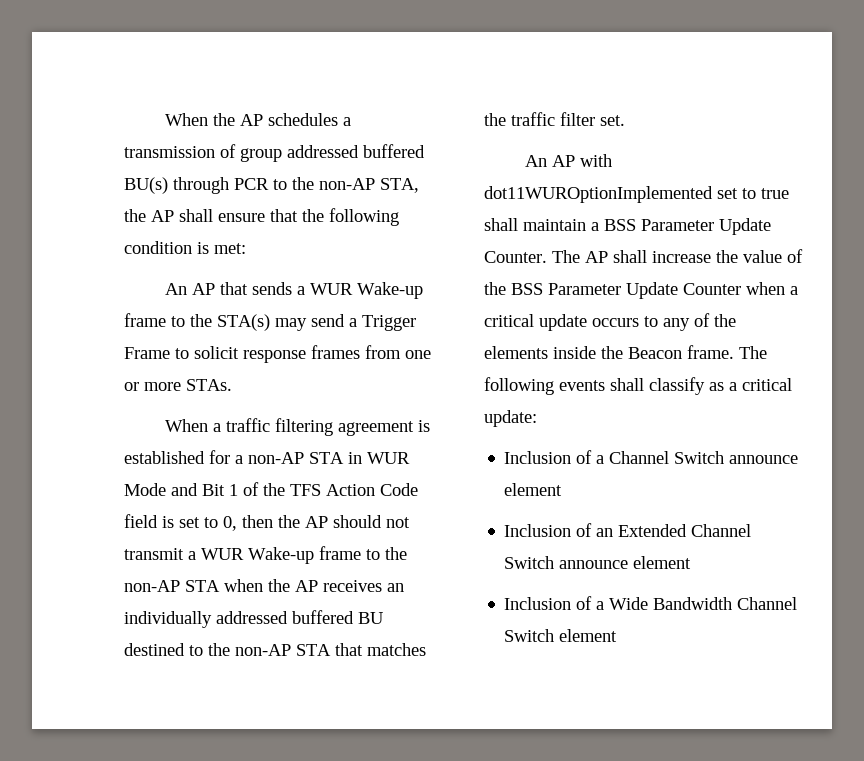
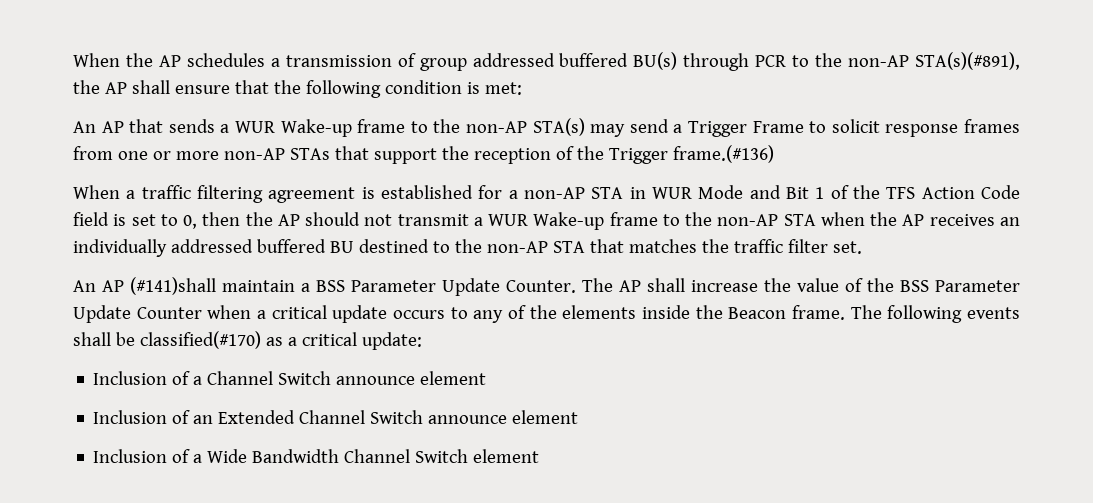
[380,178,419,193] STA, -> [915,52,1020,70] STA(s)(#891),
(212, 320) none -> [466,121,528,133] non-AP
[186,379,232,391] STAs. -> [223,145,774,164] non-AP STAs that support the reception of the Trigger frame.(#136)
[579,154,612,167] [484,186,789,203] [484,218,518,231] with dot11WUROptionImplemented set to true shall -> [130,277,216,295] (#141)shall
[649,377,705,395] classify -> [115,331,261,349] be classified(#170)

